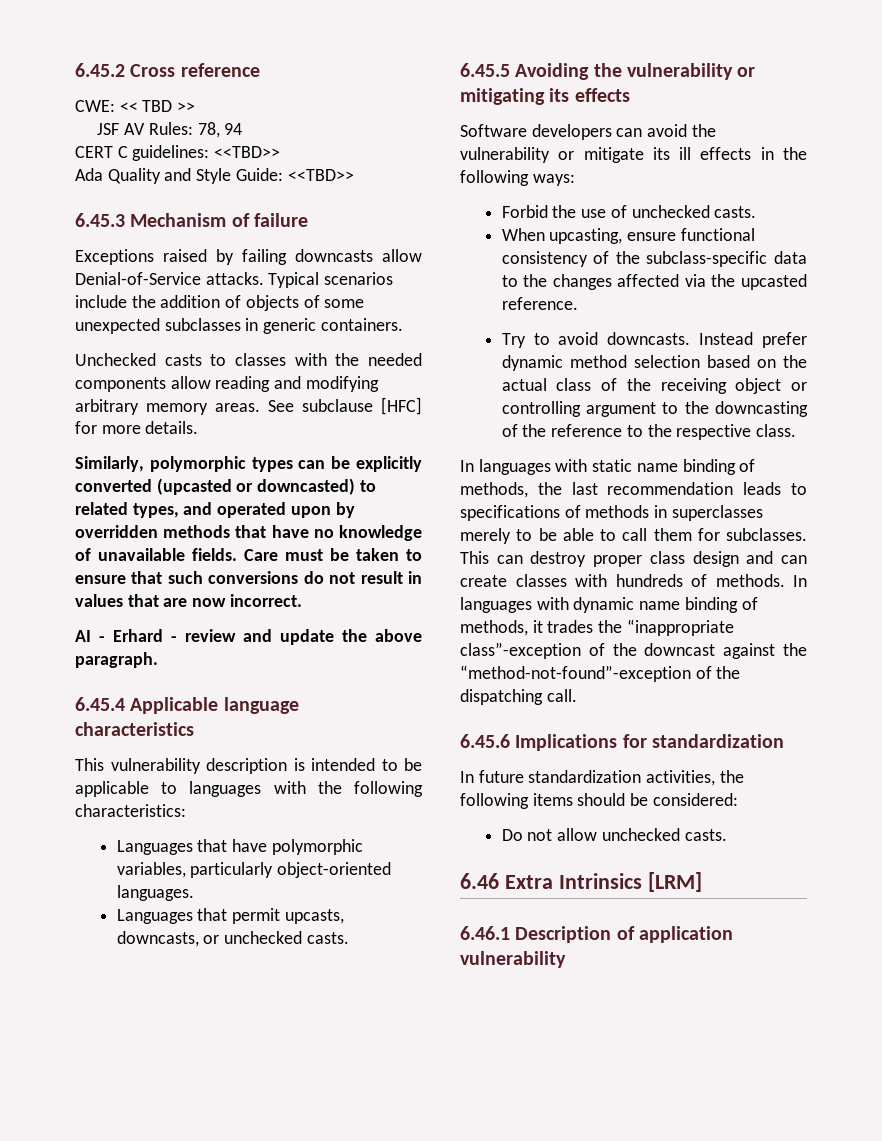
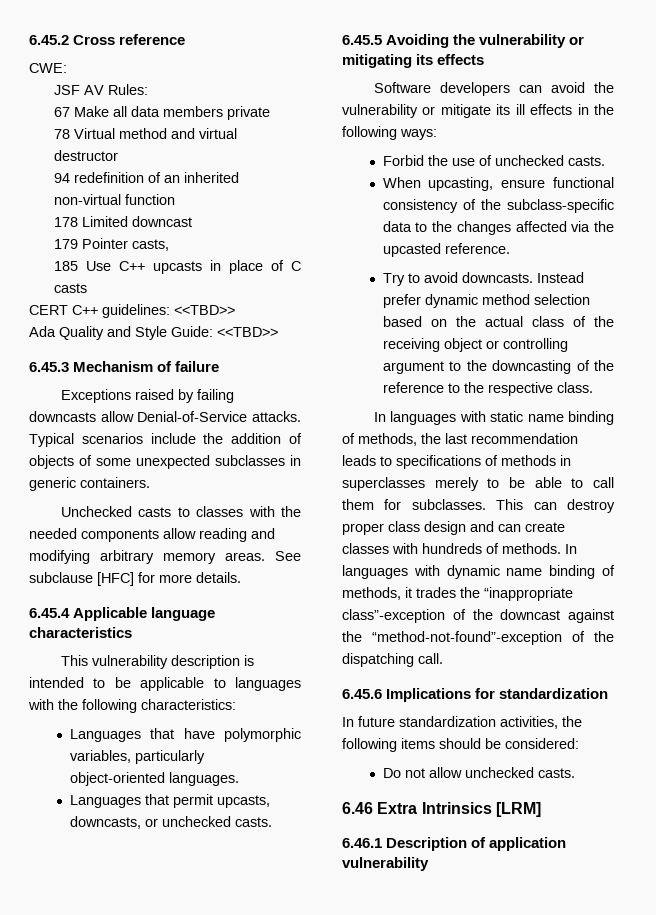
[119,100,196,112] << TBD >> -> (67, 68) none
[197,122,243,138] 78, 94 -> [53,106,270,120] [53,128,237,139] [53,150,118,161] [53,172,239,183] [53,194,175,205] [53,216,192,227] [53,238,169,251] [53,260,301,274] [53,283,87,293] // 67 Make all data members private // 78 Virtual method and virtual destructor // 94 redefinition of an inherited non-virtual function // 178 Limited downcast // 179 Pointer casts, // 185 Use C++ upcasts in place of C casts
[117,146,128,158] C -> [72,305,98,315] C++
[75,456,423,472] [75,478,376,495] [75,502,355,518] [75,525,422,541] [75,548,422,561] [75,571,423,584] [75,594,302,607] [75,629,422,645] [75,652,158,668] // Similarly, polymorphic types can be explicitly converted (upcasted or downcasted) to related types, and operated upon by overridden methods that have no knowledge of unavailable fields. Care must be taken to ensure that such conversions do not result in values that are now incorrect. // AI - Erhard - review and update the above paragraph. -> (241, 577) none

